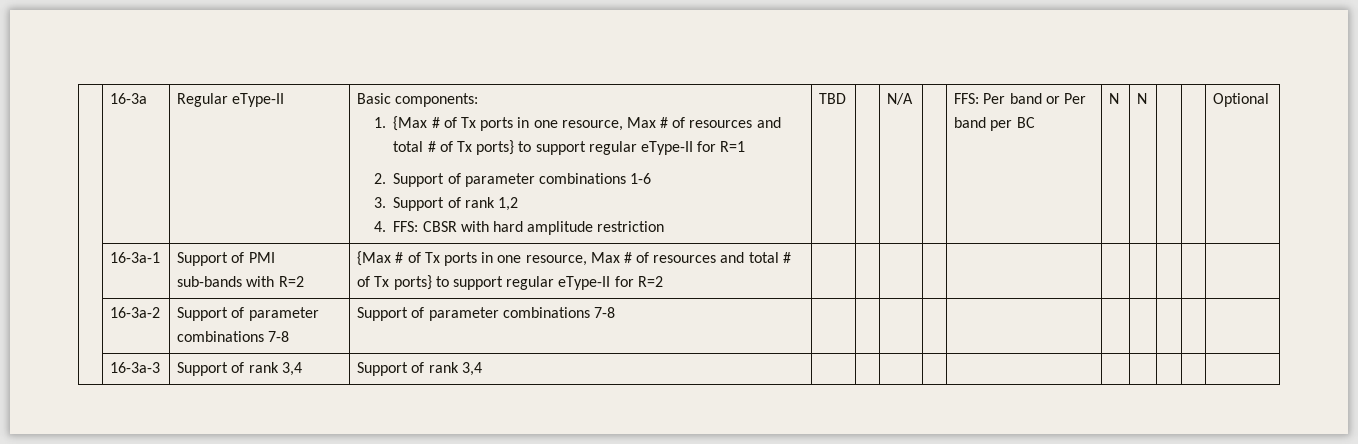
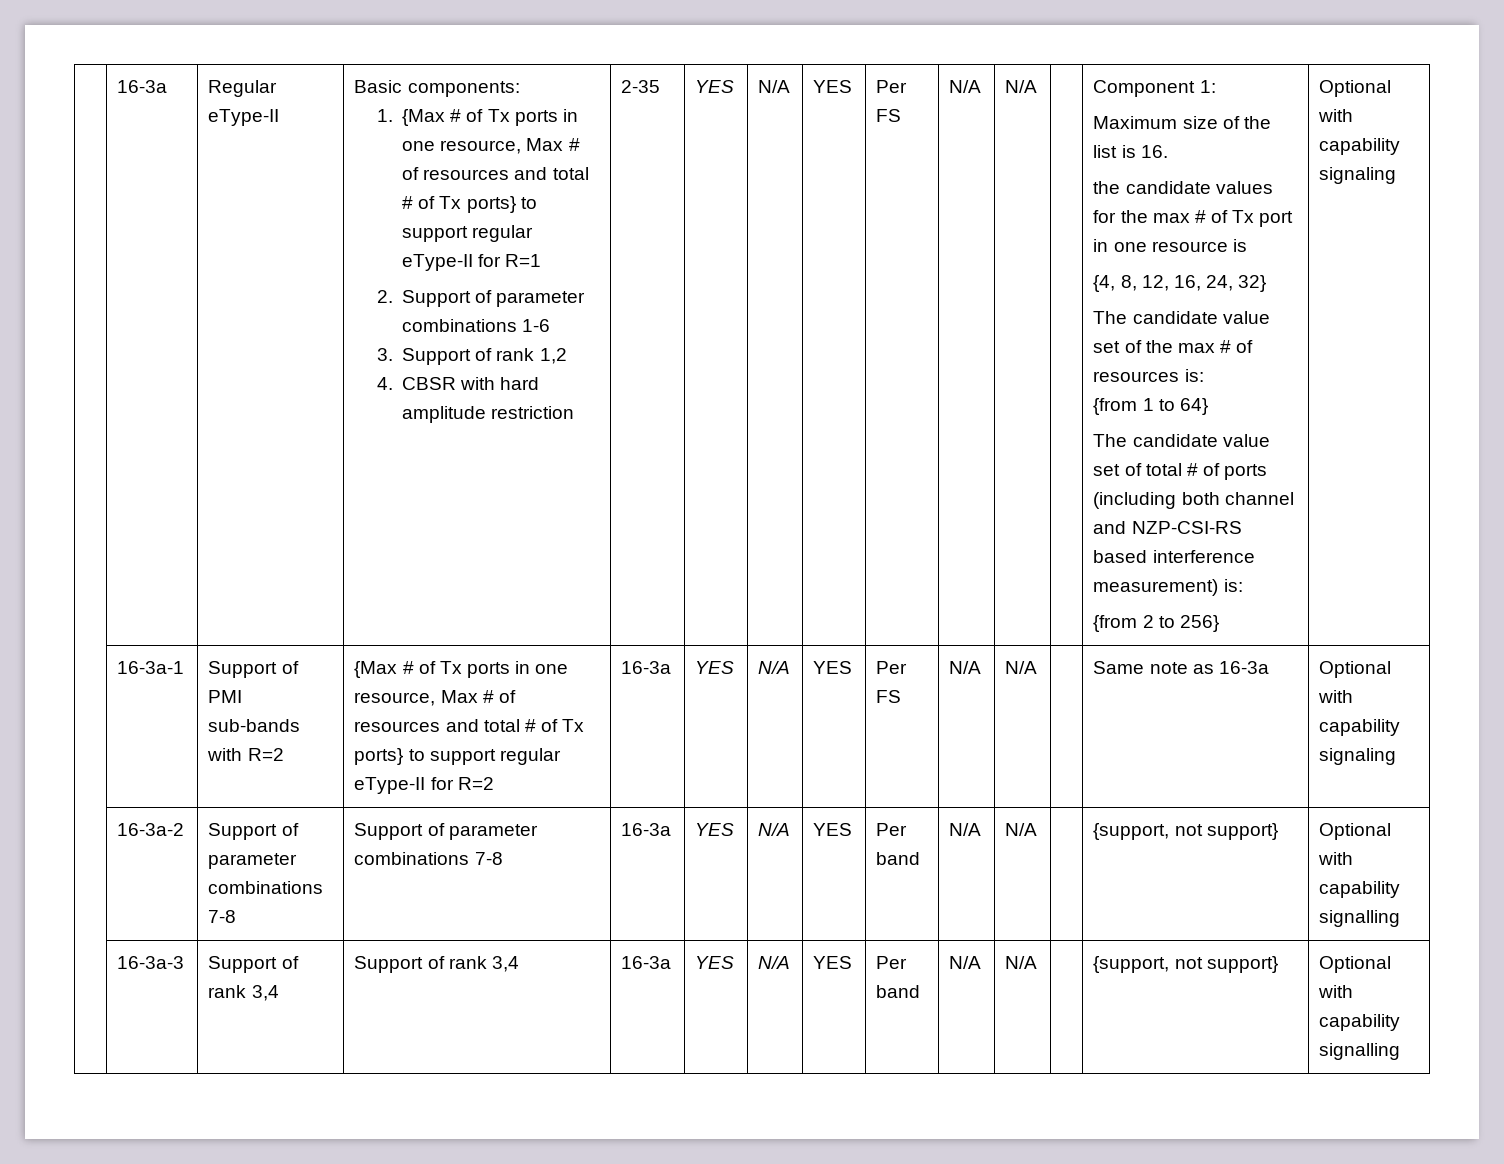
[393,221,419,232] FFS: -> (393, 383) none
[819,93,847,104] [887,93,914,105] [954,93,1086,104] [954,117,1035,131] [1109,93,1120,104] [1137,93,1148,104] [1213,93,1270,107] TBD | | N/A | | FFS: Per band or Per band per BC | N | N | | | Optional -> [621,80,661,93] [695,80,735,93] [758,80,791,93] [813,80,853,93] [876,80,908,93] [876,109,902,122] [949,80,982,93] [1005,80,1038,93] [1093,80,1216,97] [1093,116,1271,129] [1093,145,1168,158] [1093,181,1273,194] [1093,210,1294,227] [1093,239,1247,252] [1093,275,1267,292] [1093,311,1270,324] [1093,340,1254,353] [1093,369,1204,382] [1093,398,1208,415] [1093,434,1270,447] [1093,463,1268,480] [1093,492,1294,509] [1093,521,1242,534] [1093,550,1255,563] [1093,579,1243,596] [1093,615,1219,632] [1319,80,1392,97] [1318,109,1354,122] [1319,138,1401,155] [1319,167,1397,184] 2-35 | YES | N/A | YES | Per FS | N/A | N/A | | Component 1: // Maximum size of the list is 16. // the candidate values for the max # of Tx port in one resource is // {4, 8, 12, 16, 24, 32} // The candidate value set of the max # of resources is: // {from 1 to 64} // The candidate value set of total # of ports (including both channel and NZP-CSI-RS based interference measurement) is: // {from 2 to 256} | Optional with capability signaling
(663, 281) | | | | | | | | | -> [621,661,672,674] [695,661,735,674] [758,661,791,674] [813,661,853,674] [876,661,908,674] [876,690,902,703] [949,661,982,674] [1005,661,1038,674] [1093,661,1269,674] [1319,661,1392,678] [1318,690,1354,703] [1319,719,1401,736] [1319,748,1397,765] 16-3a | YES | N/A | YES | Per FS | N/A | N/A | | Same note as 16-3a | Optional with capability signaling
(615, 312) | | | | | | | | | -> [621,823,672,836] [695,823,735,836] [758,823,791,836] [813,823,853,836] [876,823,908,836] [876,852,921,865] [949,823,982,836] [1005,823,1038,836] [1093,823,1278,840] [1319,823,1392,840] [1318,852,1354,865] [1319,881,1401,898] [1319,910,1401,927] 16-3a | YES | N/A | YES | Per band | N/A | N/A | | {support, not support} | Optional with capability signalling
(482, 369) | | | | | | | | | -> [621,956,672,969] [695,956,735,969] [758,956,791,969] [813,956,853,969] [876,956,908,969] [876,985,921,998] [949,956,982,969] [1005,956,1038,969] [1093,956,1278,973] [1319,956,1392,973] [1318,985,1354,998] [1319,1014,1401,1031] [1319,1043,1401,1060] 16-3a | YES | N/A | YES | Per band | N/A | N/A | | {support, not support} | Optional with capability signalling

